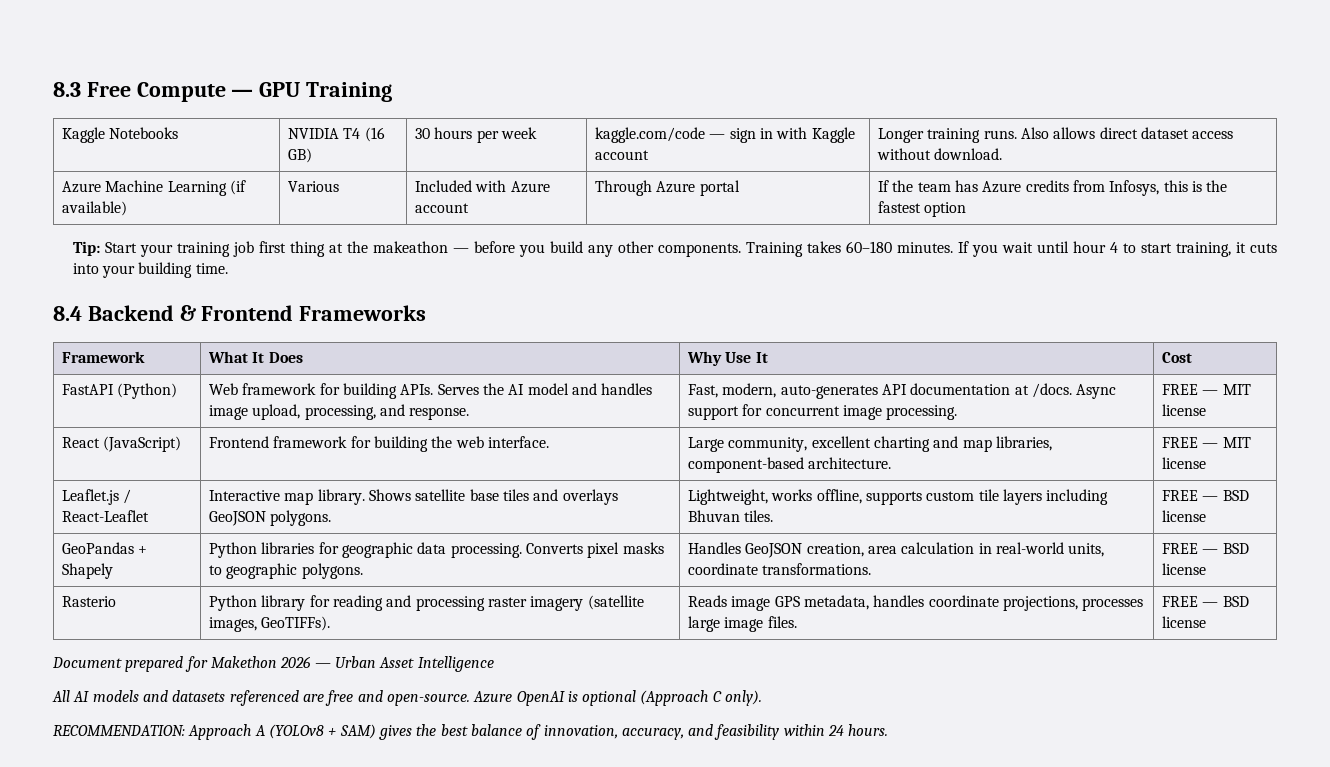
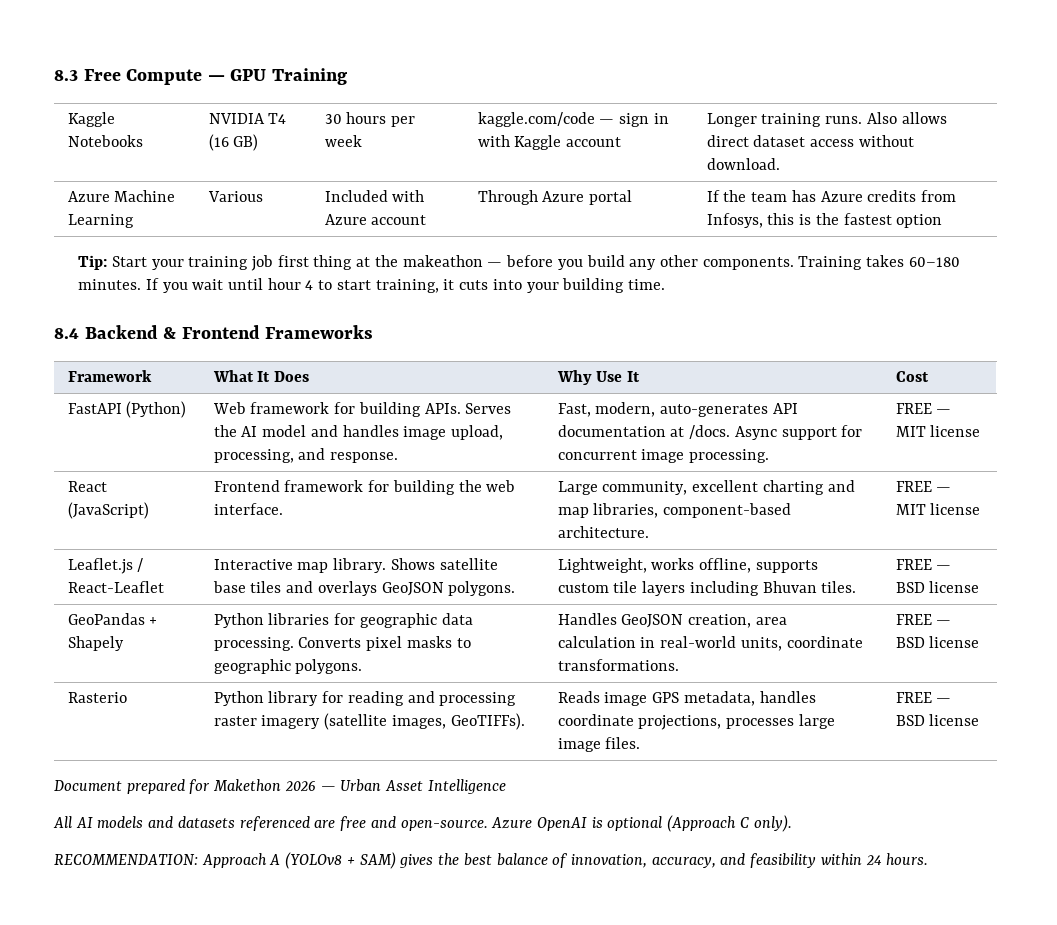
[229,180,246,195] [62,201,128,216] (if available) -> (134, 221) none

